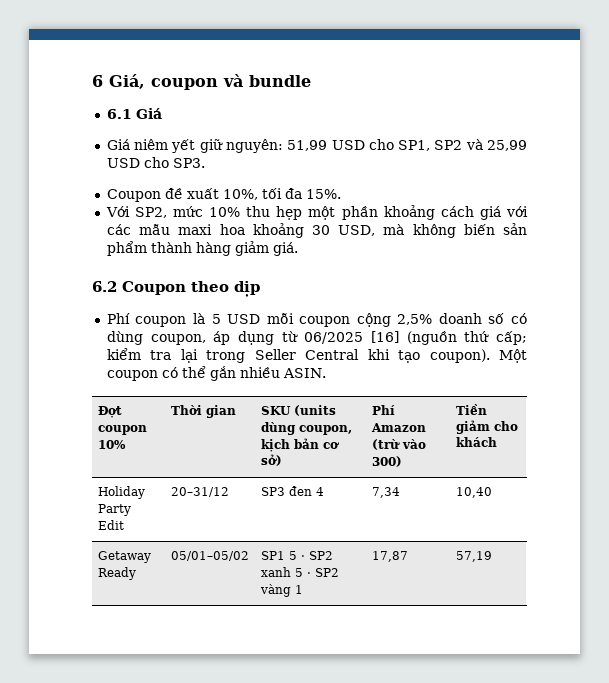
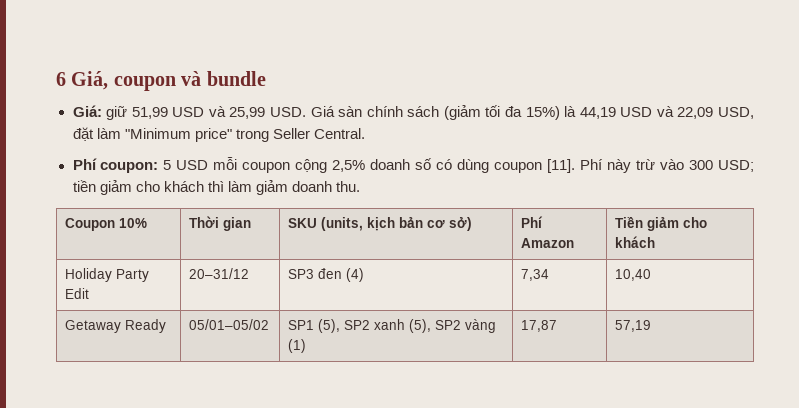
[106,108,162,119] [106,139,527,153] [106,157,205,168] [106,188,341,202] [105,205,528,220] [106,223,527,238] [106,241,298,256] [92,281,260,297] [106,313,205,327] 6.1 Giá // Giá niêm yết giữ nguyên: 51,99 USD cho SP1, SP2 và 25,99 USD cho SP3. // Coupon đề xuất 10%, tối đa 15%. // Với SP2, mức 10% thu hẹp một phần khoảng cách giá với các mẫu maxi hoa khoảng 30 USD, mà không biến sản phẩm thành hàng giảm giá. // 6.2 Coupon theo dịp // Phí coupon là -> [72,105,755,120] [72,127,365,142] [72,158,159,173] Giá: giữ 51,99 USD và 25,99 USD. Giá sàn chính sách (giảm tối đa 15%) là 44,19 USD và 22,09 USD, đặt làm "Minimum price" trong Seller Central. // Phí coupon:
[150,331,527,345] [106,348,527,363] [106,366,326,381] [97,406,122,418] [97,425,147,435] coupon, áp dụng từ 06/2025 [16] (nguồn thứ cấp; kiểm tra lại trong Seller Central khi tạo coupon). Một coupon có thể gắn nhiều ASIN. // Đợt coupon -> [494,159,755,173] [72,180,360,195] [64,218,115,231] coupon [11]. Phí này trừ vào 300 USD; tiền giảm cho khách thì làm giảm doanh thu. // Coupon
[293,405,336,416] [260,422,352,435] (units dùng coupon, -> [320,217,363,231] (units,
[371,439,426,450] [371,456,402,467] (trừ vào 300) -> (574, 243) none
[315,487,324,496] 4 -> [345,268,364,282] (4)
[288,551,333,560] [260,567,311,577] 5 · SP2 xanh 5 · -> [317,319,431,333] (5), SP2 xanh (5),
[294,585,303,594] 1 -> [287,339,306,353] (1)

